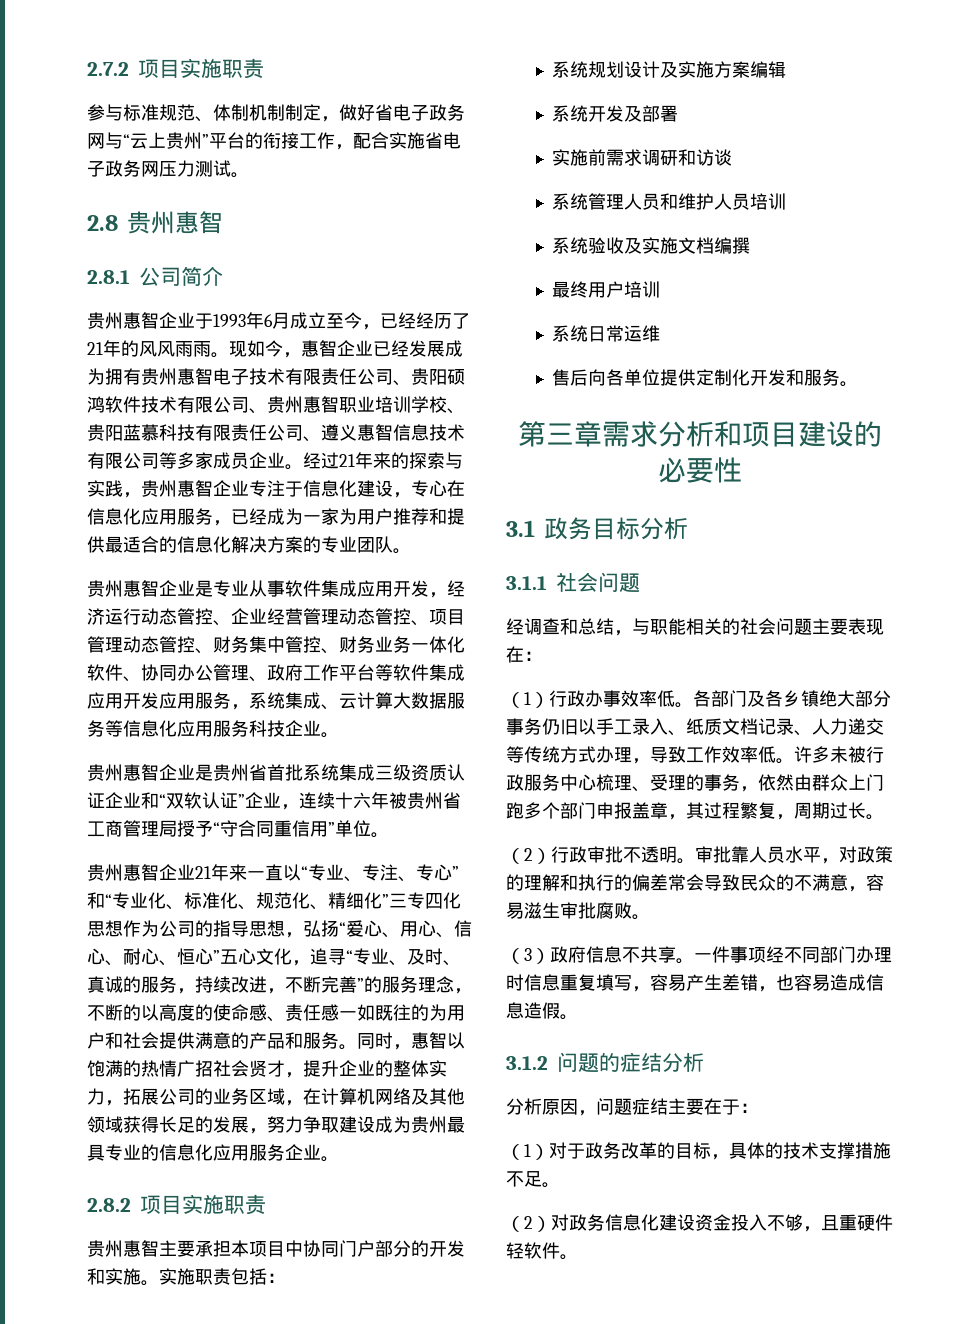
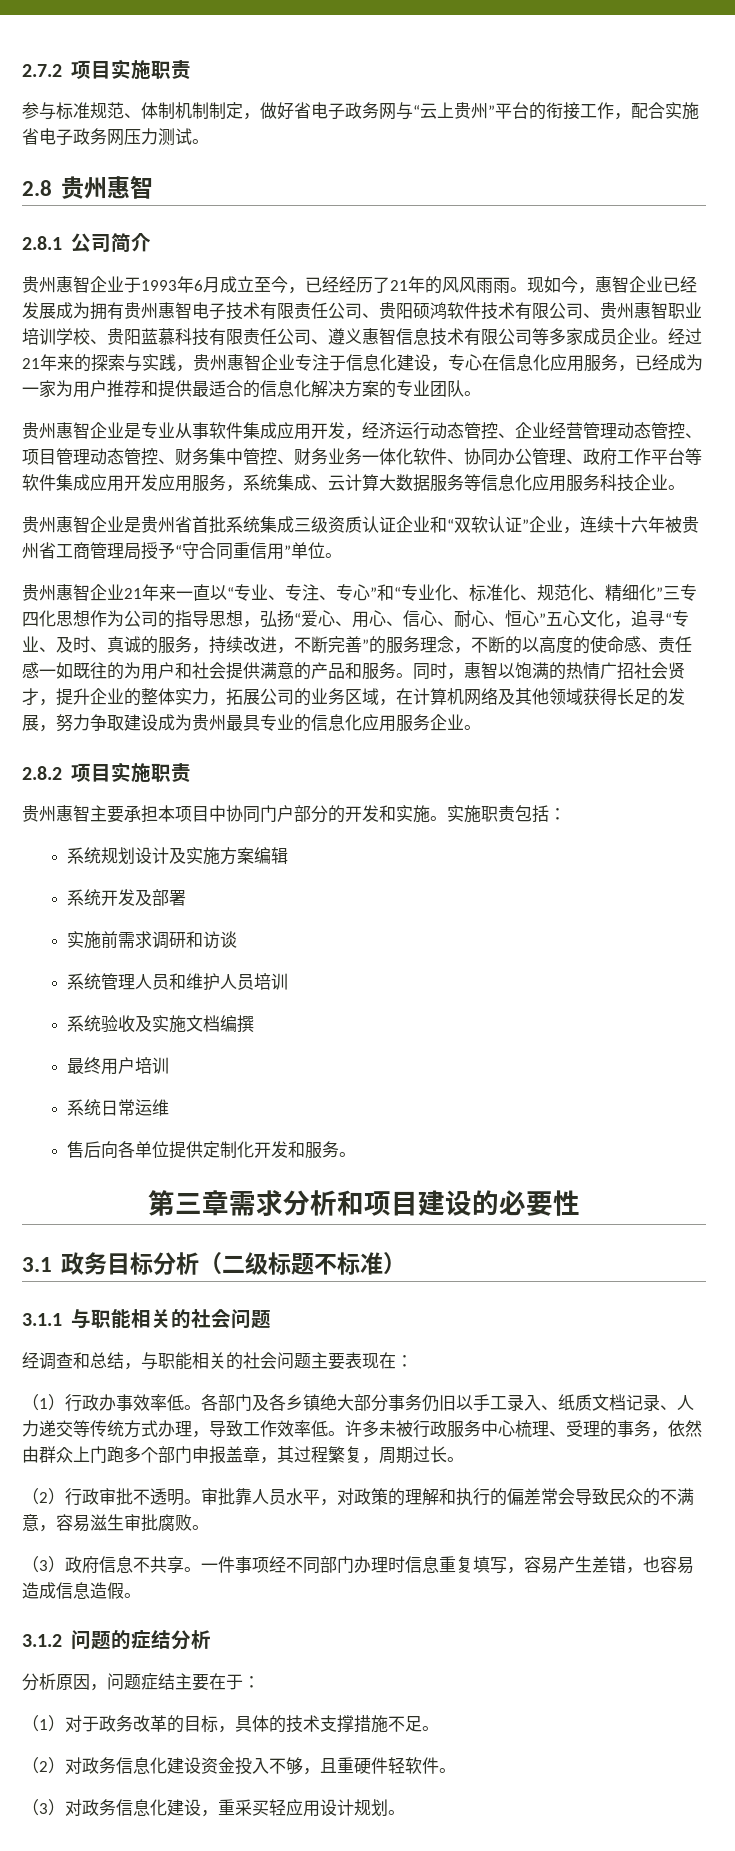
[506,576,547,590] // 3.1.1 -> [198,1252,406,1275] [22,1309,191,1329] （二级标题不标准） // 3.1.1与职能相关的
(578, 1257) none -> [22,1799,405,1817] // （3）对政务信息化建设，重采买轻应用设计规划。

